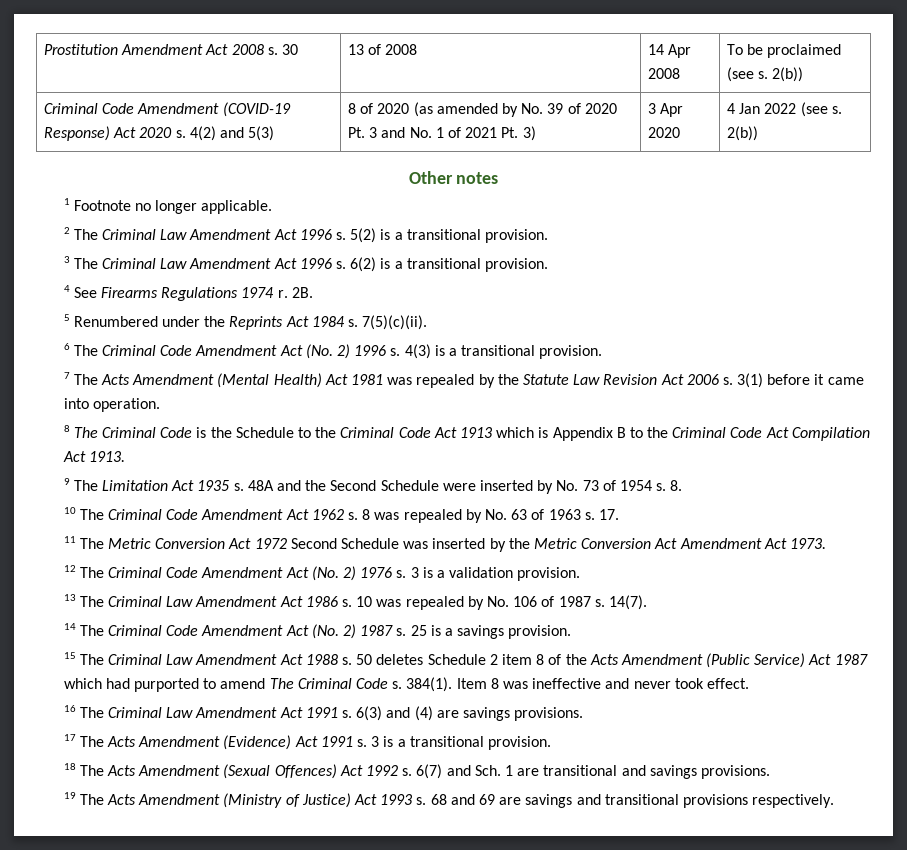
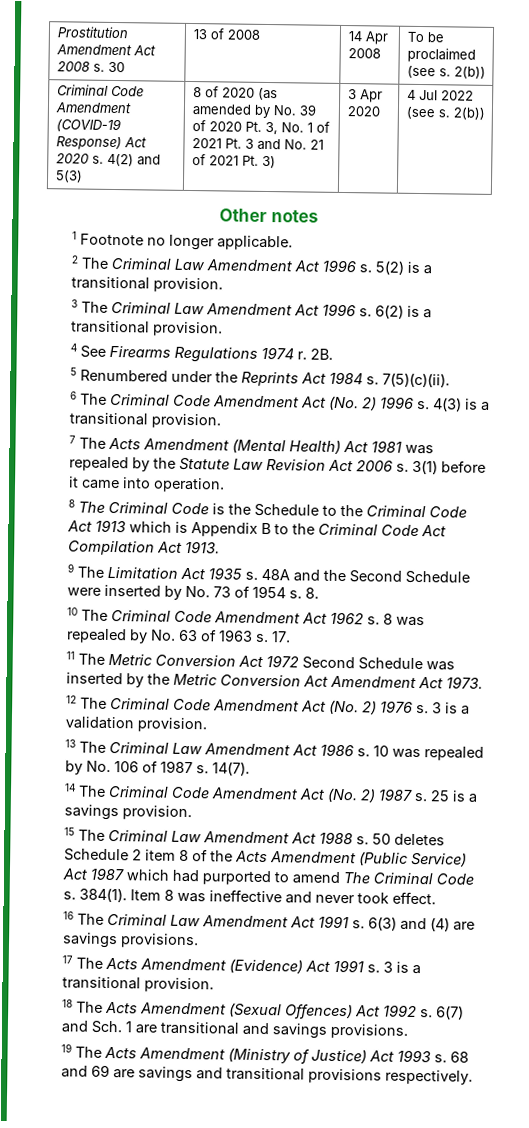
(366, 132) none -> [264,121,330,135] [191,138,242,149] 3, No. 1 of 2021 Pt.
[435,127,444,138] 1 -> [309,139,324,150] 21
[739,103,761,114] Jan -> [418,89,438,101] Jul

